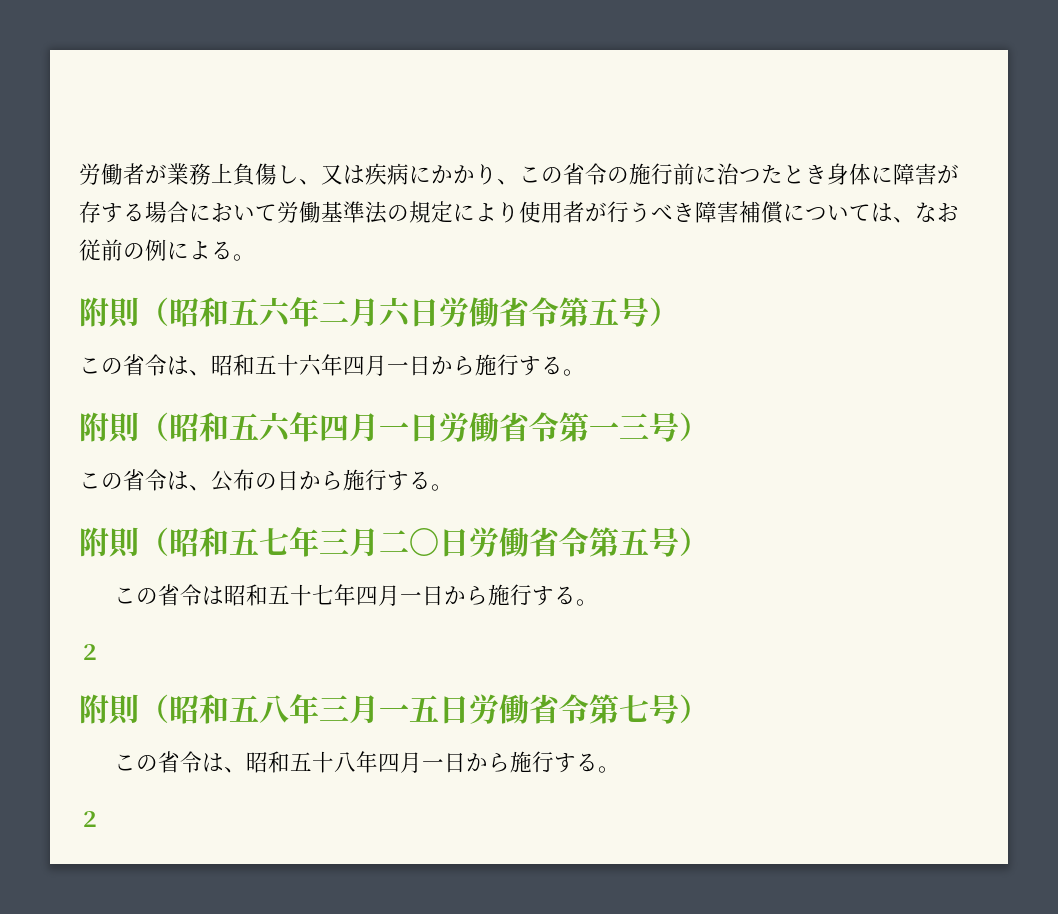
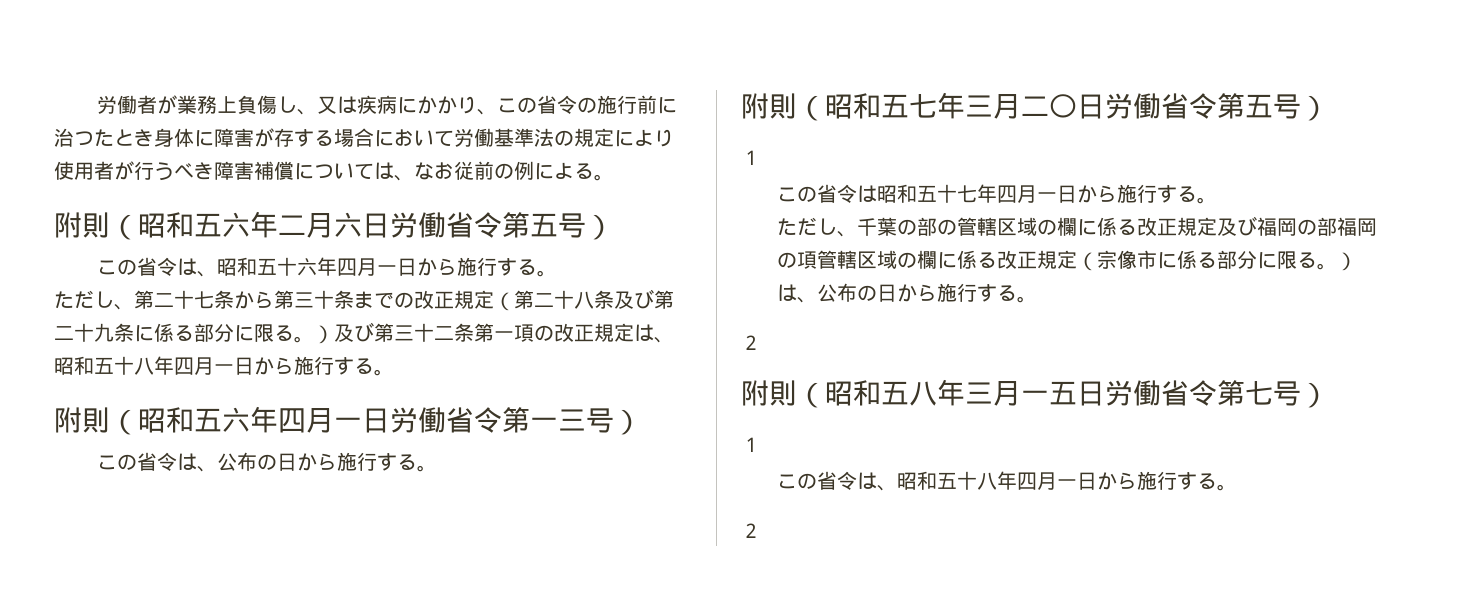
(585, 372) none -> [54,289,674,311] [54,322,674,344] [54,356,394,376] // ただし、第二十七条から第三十条までの改正規定（第二十八条及び第二十九条に係る部分に限る。）及び第三十二条第一項の改正規定は、昭和五十八年四月一日から施行する。
(709, 541) none -> [741,150,761,165] // １
(599, 602) none -> [776,216,1377,237] [776,250,1357,271] [776,283,1037,303] // ただし、千葉の部の管轄区域の欄に係る改正規定及び福岡の部福岡の項管轄区域の欄に係る改正規定（宗像市に係る部分に限る。）は、公布の日から施行する。
(709, 708) none -> [741,437,761,452] // １

